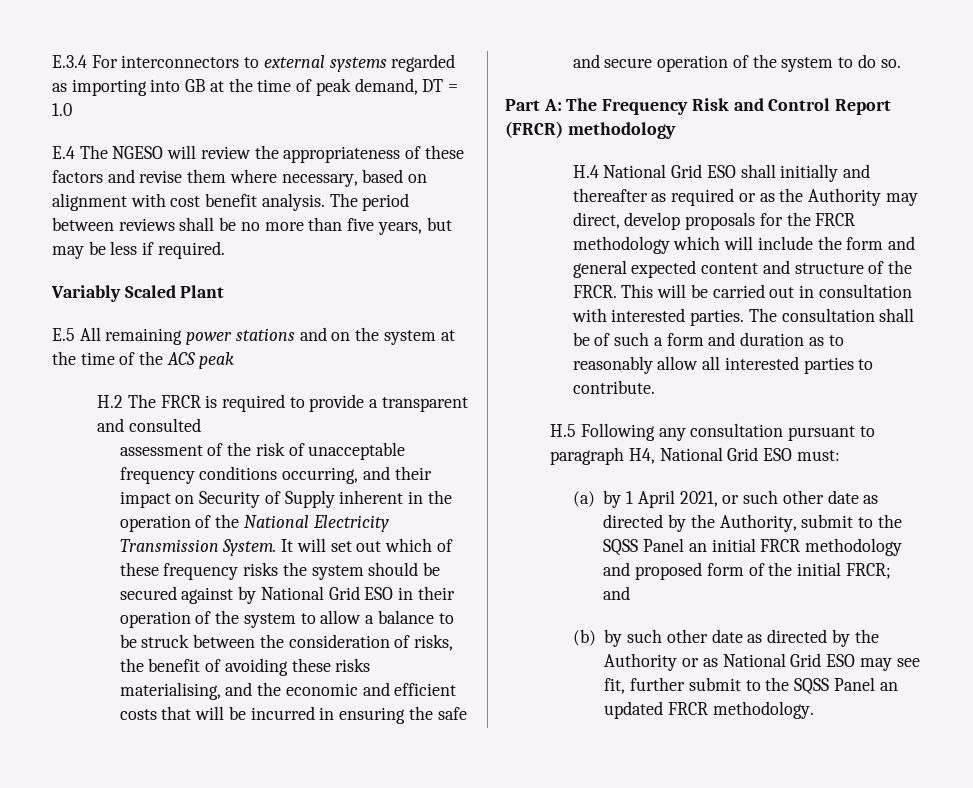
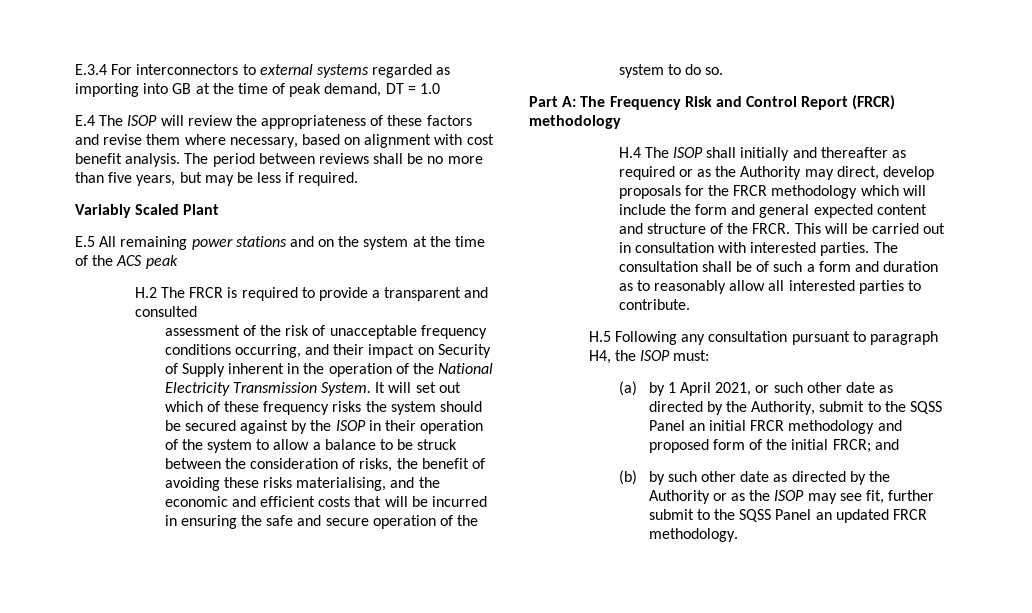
[112,146,164,159] NGESO -> [127,115,158,126] ISOP
[260,586,394,600] National Grid ESO -> [310,420,366,431] the ISOP
[603,164,736,178] National Grid ESO -> [644,147,704,158] The ISOP
[659,447,793,461] National Grid ESO -> [614,350,671,361] the ISOP
[722,653,856,667] National Grid ESO -> [749,490,805,501] the ISOP

